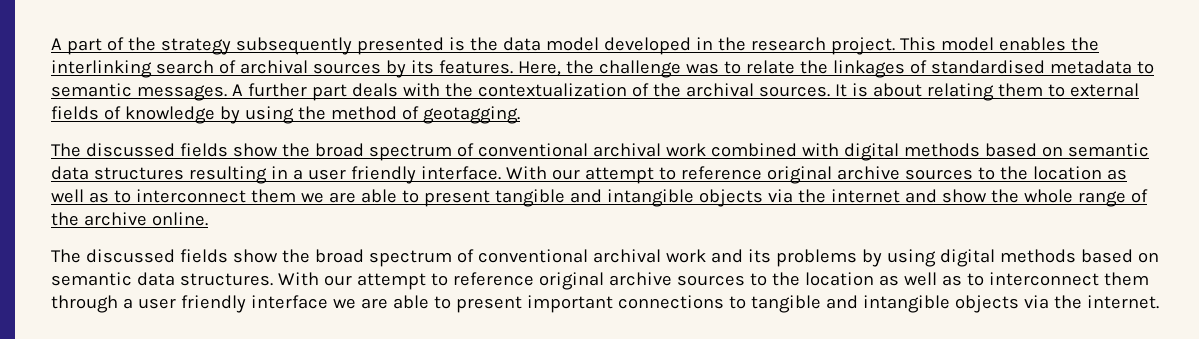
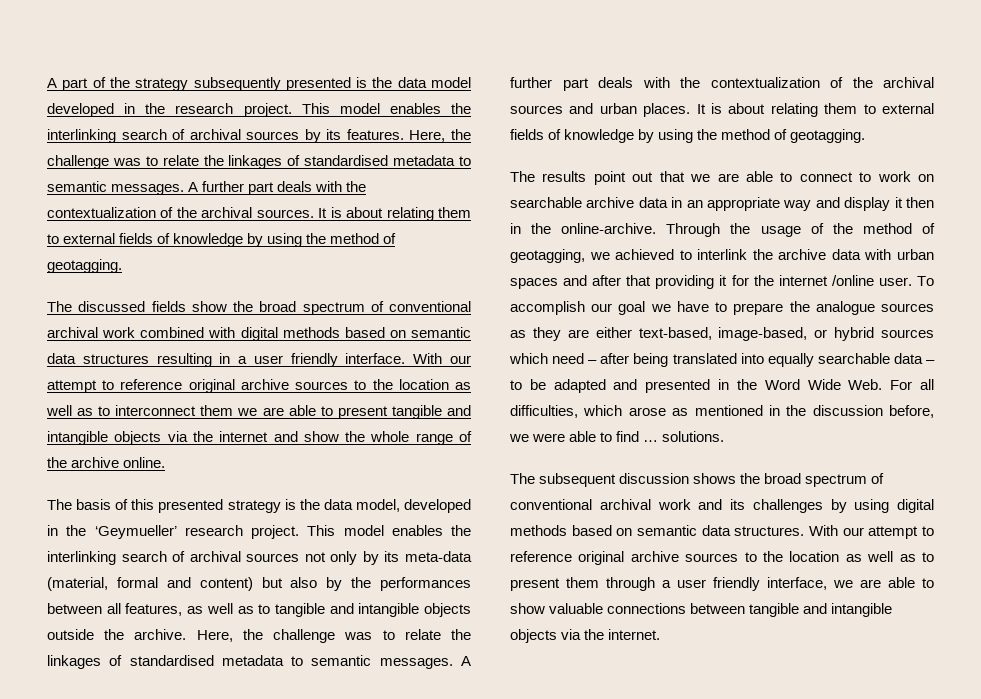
[85,249,278,263] discussed fields show -> [76,499,471,513] [47,525,471,539] [47,551,472,565] [47,577,471,591] [47,603,471,617] [47,629,472,643] [47,655,471,669] [510,77,934,91] [510,103,934,117] [510,129,866,143] [510,171,934,185] [510,197,934,211] [510,223,935,237] [510,249,934,263] [510,275,934,289] [510,301,934,315] [510,327,934,341] [509,353,935,367] [510,379,934,393] [510,405,934,418] [509,431,725,442] [510,473,737,487] basis of this presented strategy is the data model, developed in the ‘Geymueller’ research project. This model enables the interlinking search of archival sources not only by its meta-data (material, formal and content) but also by the performances between all features, as well as to tangible and intangible objects outside the archive. Here, the challenge was to relate the linkages of standardised metadata to semantic messages. A further part deals with the contextualization of the archival sources and urban places. It is about relating them to external fields of knowledge by using the method of geotagging. // The results point out that we are able to connect to work on searchable archive data in an appropriate way and display it then in the online-archive. Through the usage of the method of geotagging, we achieved to interlink the archive data with urban spaces and after that providing it for the internet /online user. To accomplish our goal we have to prepare the analogue sources as they are either text-based, image-based, or hybrid sources which need – after being translated into equally searchable data – to be adapted and presented in the Word Wide Web. For all difficulties, which arose as mentioned in the discussion before, we were able to find … solutions. // The subsequent discussion shows
[775,249,857,267] problems -> [752,499,823,513] challenges
[988,272,1099,286] interconnect -> [510,578,560,591] present
[250,295,746,313] interface we are able to present important connections to -> [767,577,934,590] [510,603,746,614] interface, we are able to show valuable connections between

